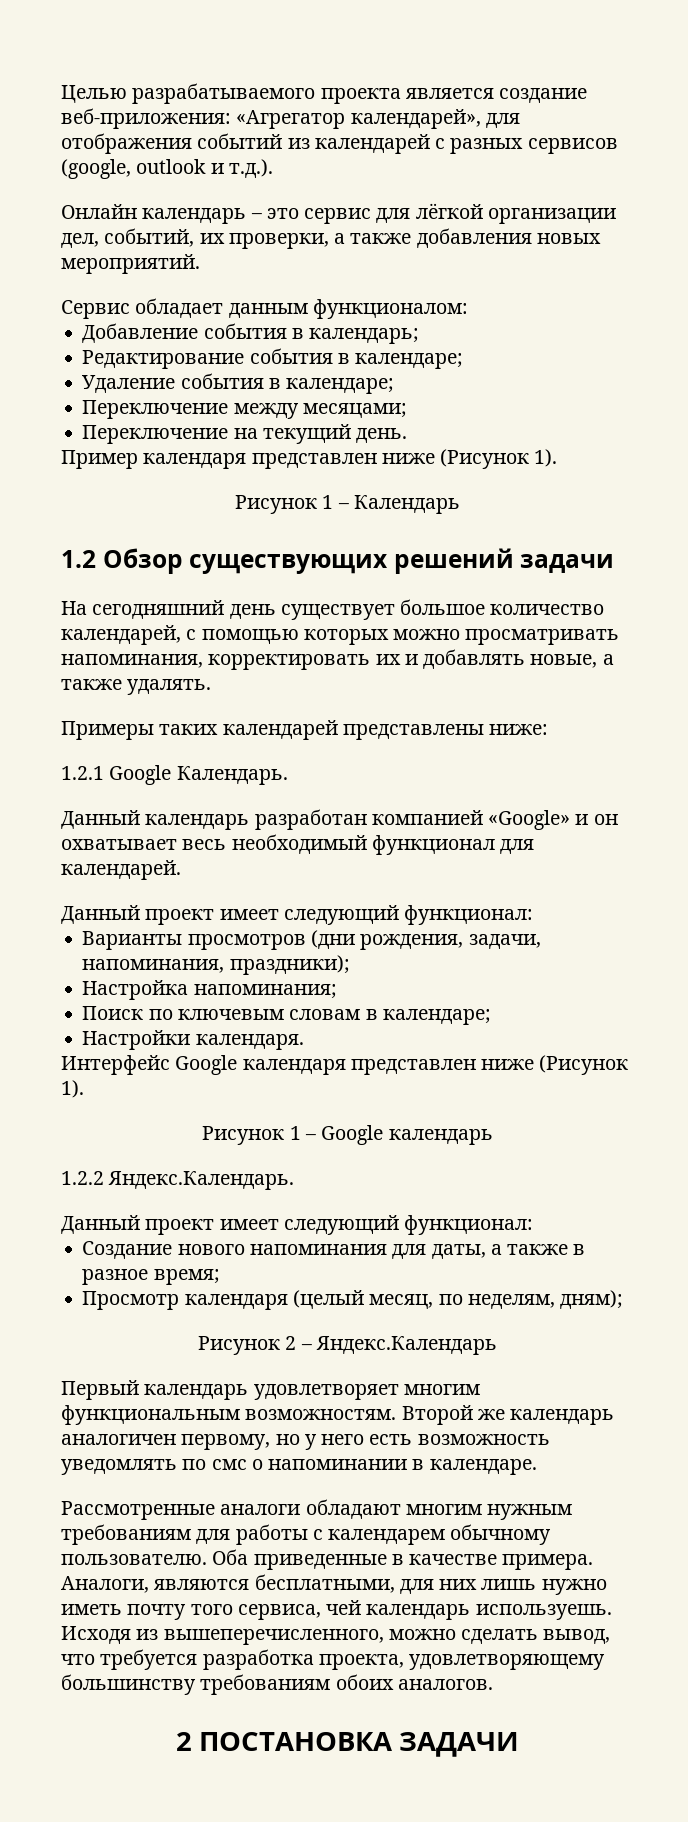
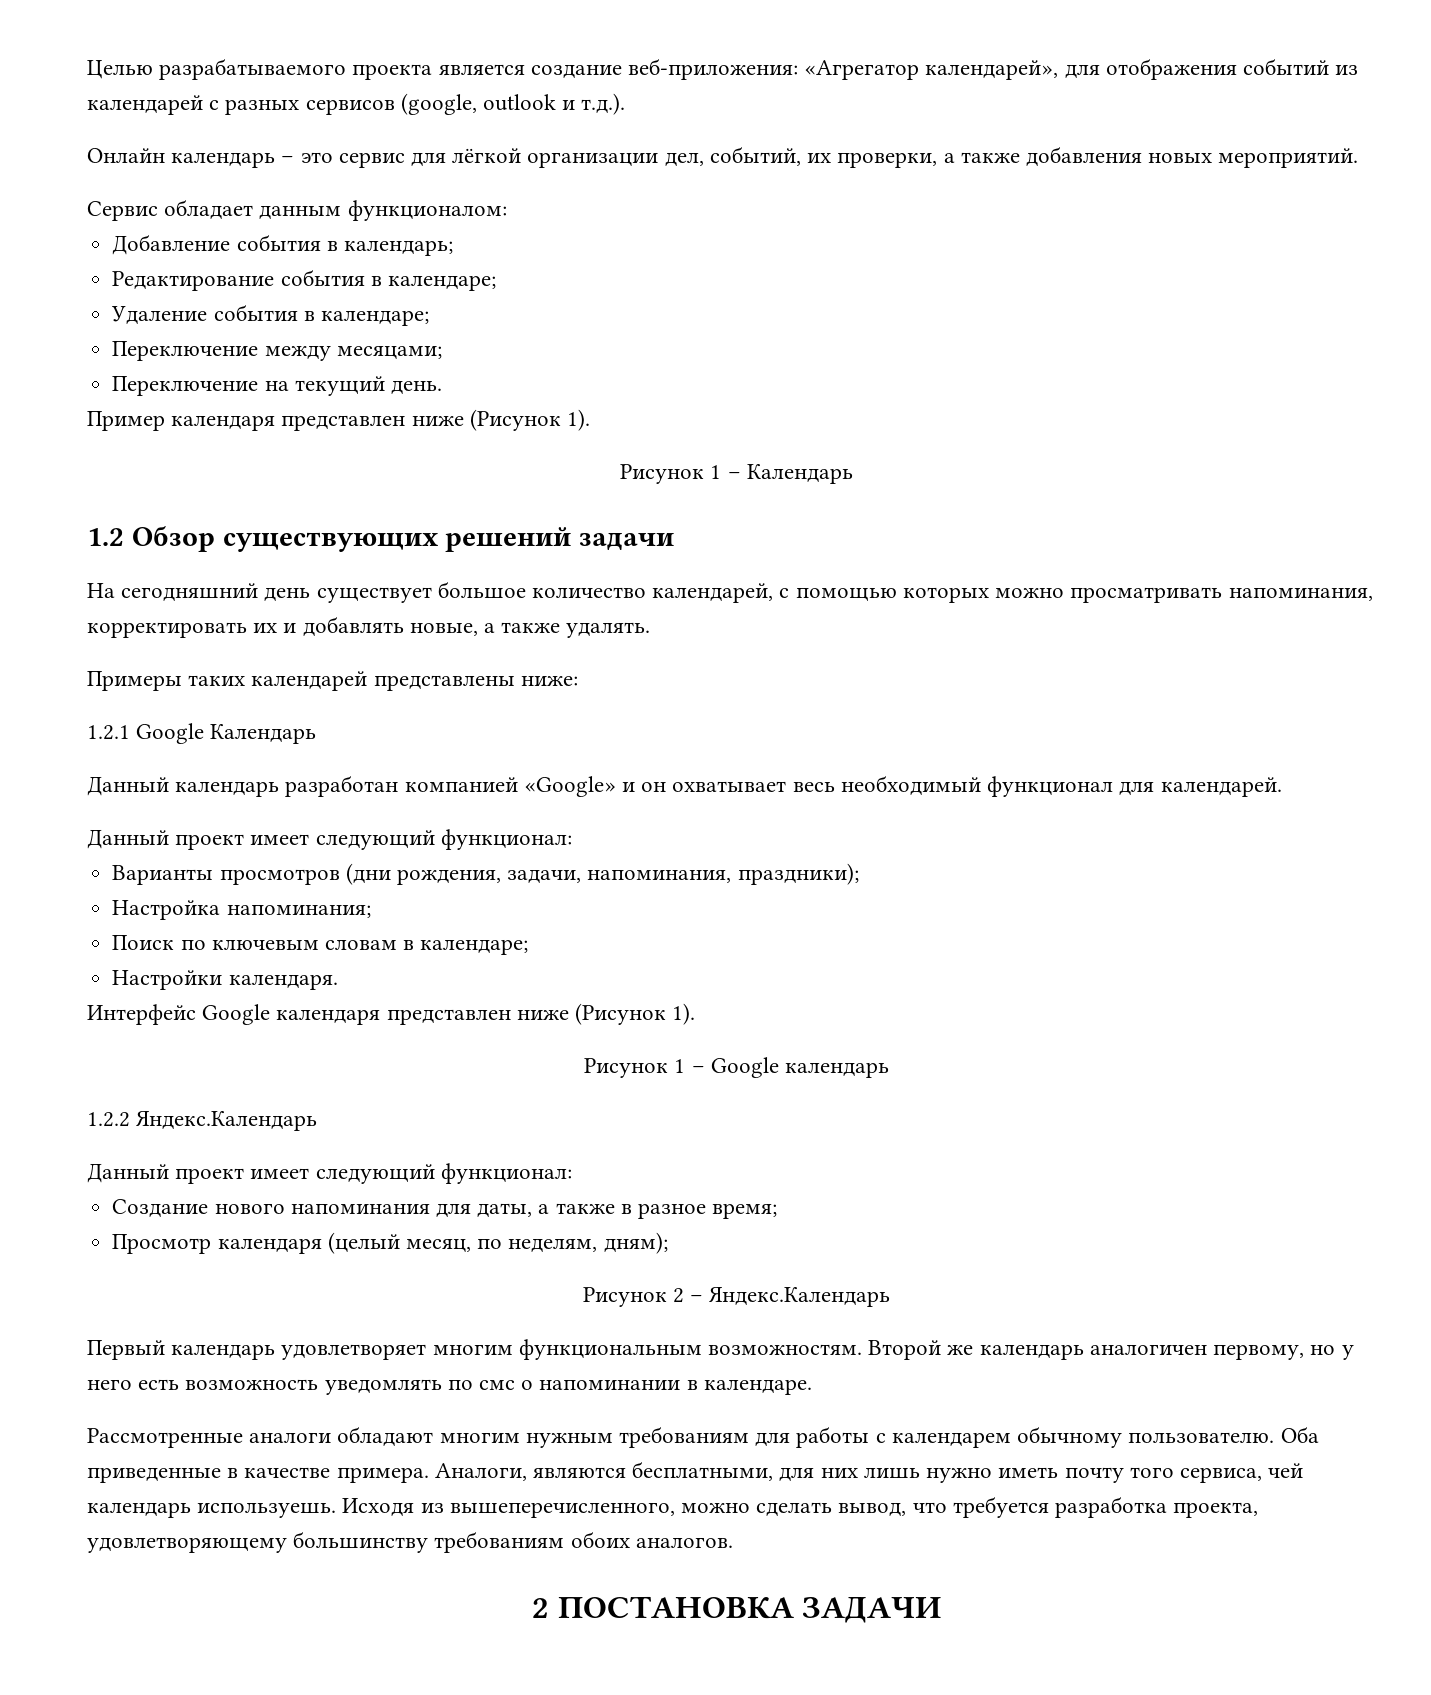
[176,766,288,785] Календарь. -> [210,724,317,744] Календарь
[108,1171,295,1190] Яндекс.Календарь. -> [136,1110,318,1131] Яндекс.Календарь

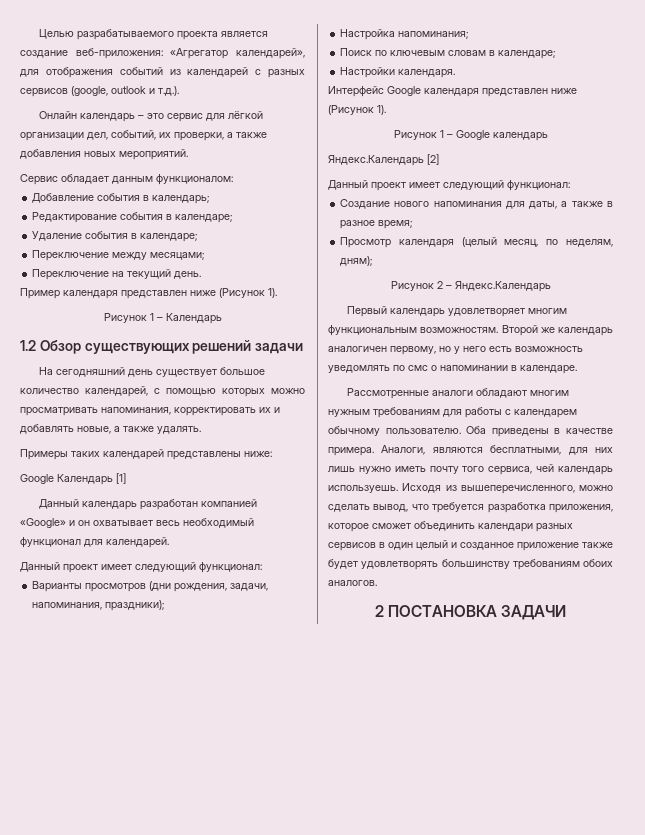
[87,725,130,740] 1.2.1 -> (272, 454) none
(317, 734) none -> [116,473,126,484] [1]
[87,1110,318,1131] 1.2.2 Яндекс.Календарь -> [328,154,439,166] Яндекс.Календарь [2]
[87,1467,221,1483] приведенные -> [491,428,549,437] приведены
[1173,1502,1259,1518] [87,1537,287,1553] проекта, удовлетворяющему -> [549,504,613,513] [328,521,573,532] [328,540,613,551] [328,559,439,570] приложения, которое сможет объединить календари разных сервисов в один целый и созданное приложение также будет удовлетворять

